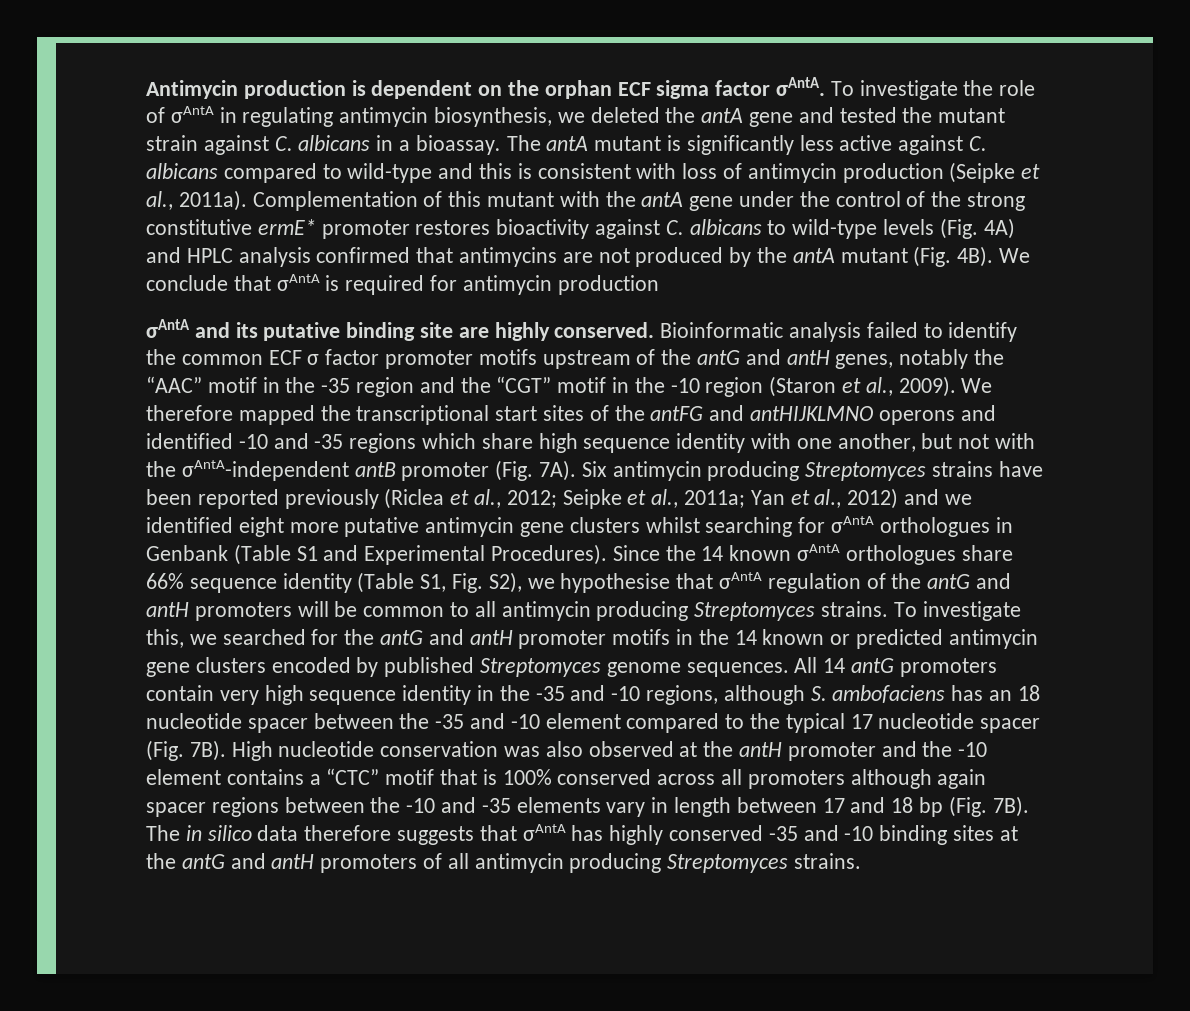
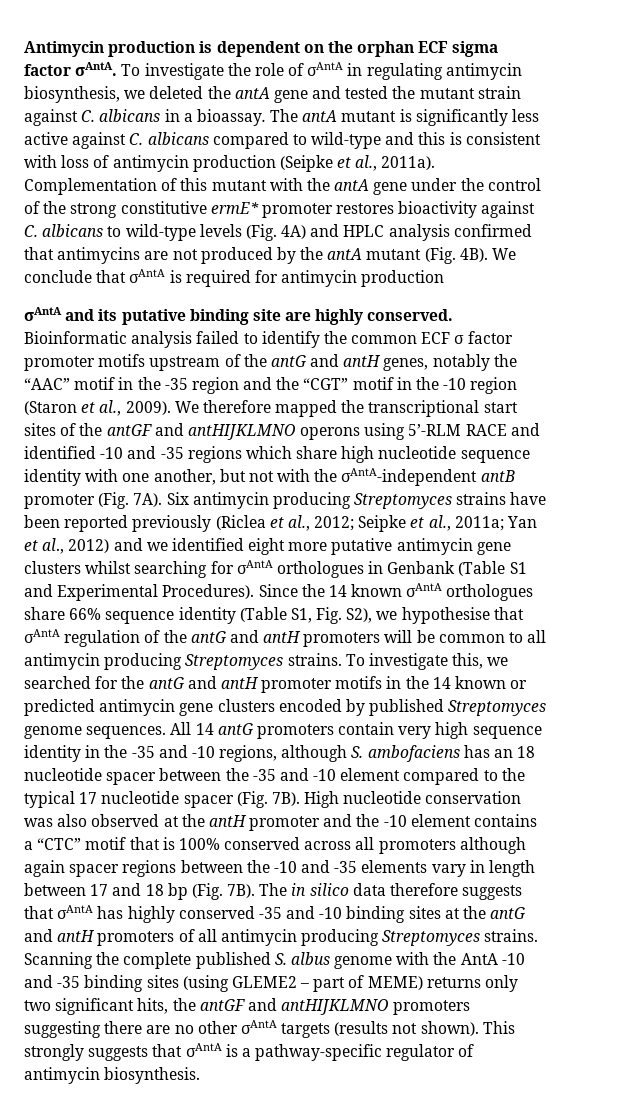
[650,406,704,421] antFG -> [106,424,152,436] antGF
(955, 417) none -> [364,423,507,440] using 5’-RLM RACE
(578, 443) none -> [378,446,457,459] nucleotide
(862, 861) none -> [24,952,525,969] [24,975,519,992] [24,998,471,1015] [24,1020,515,1038] [24,1043,475,1061] [24,1067,201,1084] Scanning the complete published S. albus genome with the AntA -10 and -35 binding sites (using GLEME2 – part of MEME) returns only two significant hits, the antGF and antHIJKLMNO promoters suggesting there are no other σAntA targets (results not shown). This strongly suggests that σAntA is a pathway-specific regulator of antimycin biosynthesis.

